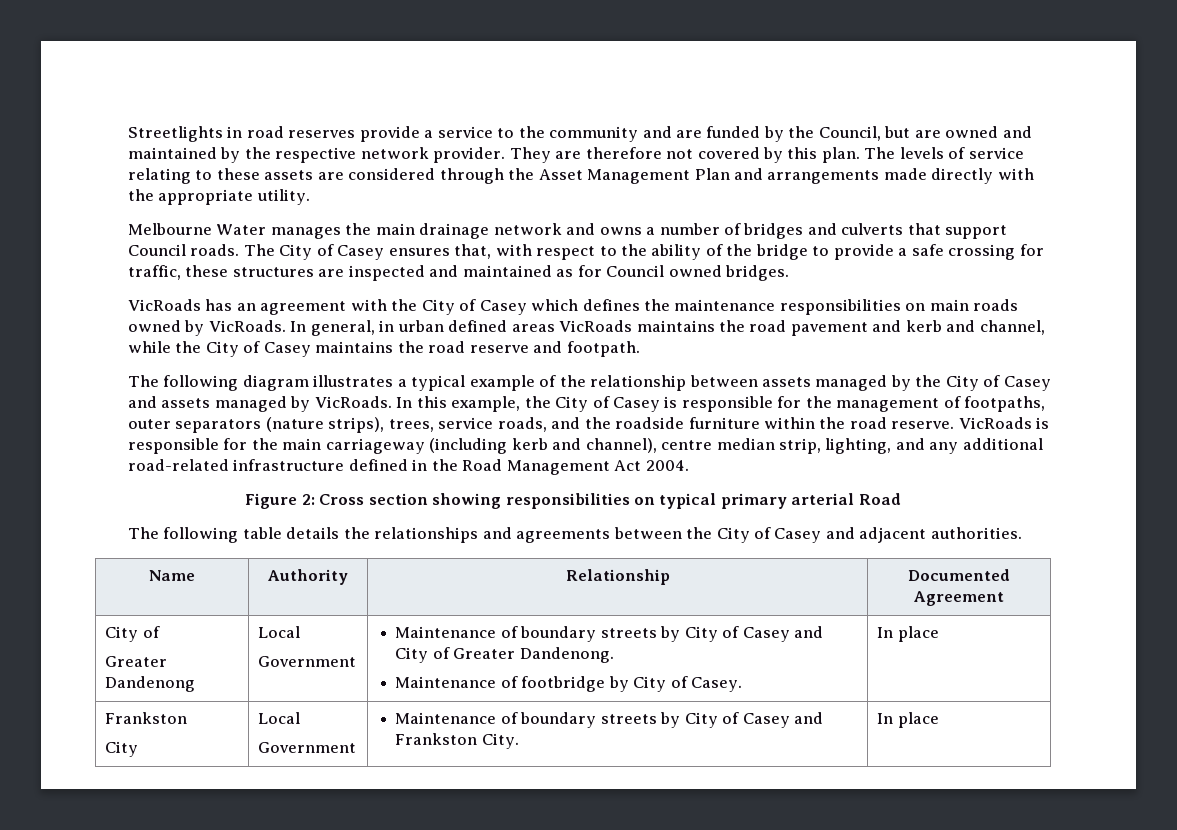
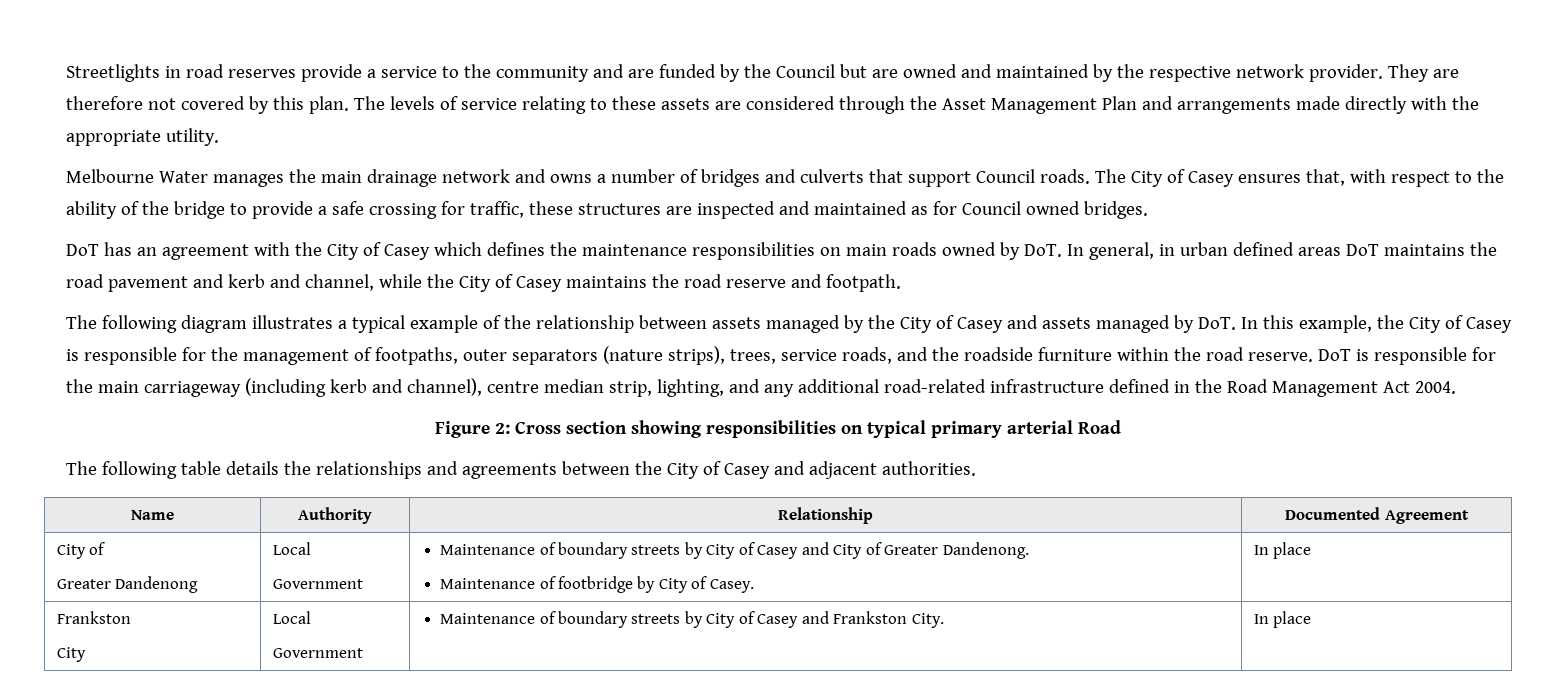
[818,126,881,141] Council, -> [775,64,835,78] Council
[127,299,201,311] VicRoads -> [66,244,100,256] DoT
[208,320,286,332] VicRoads. -> [1023,244,1062,257] DoT.
[559,320,633,332] VicRoads -> [1345,244,1379,256] DoT
[314,396,392,408] VicRoads. -> [1197,317,1236,330] DoT.
[958,417,1032,429] VicRoads -> [1317,349,1351,361] DoT

